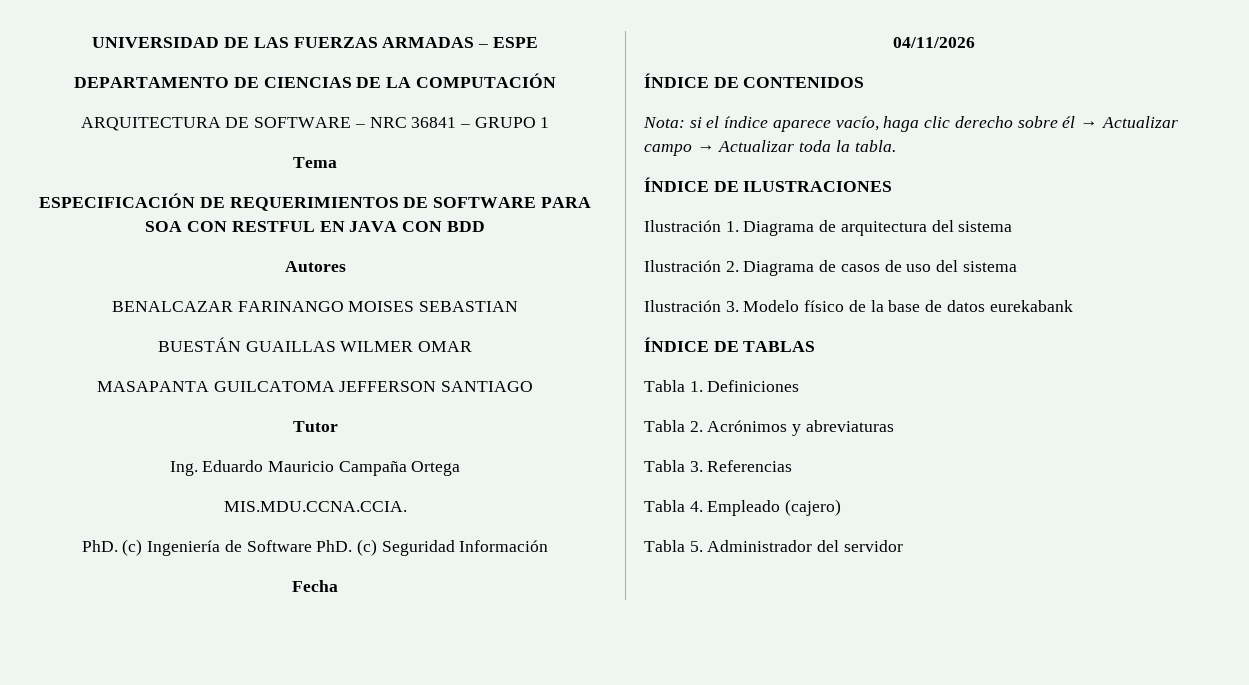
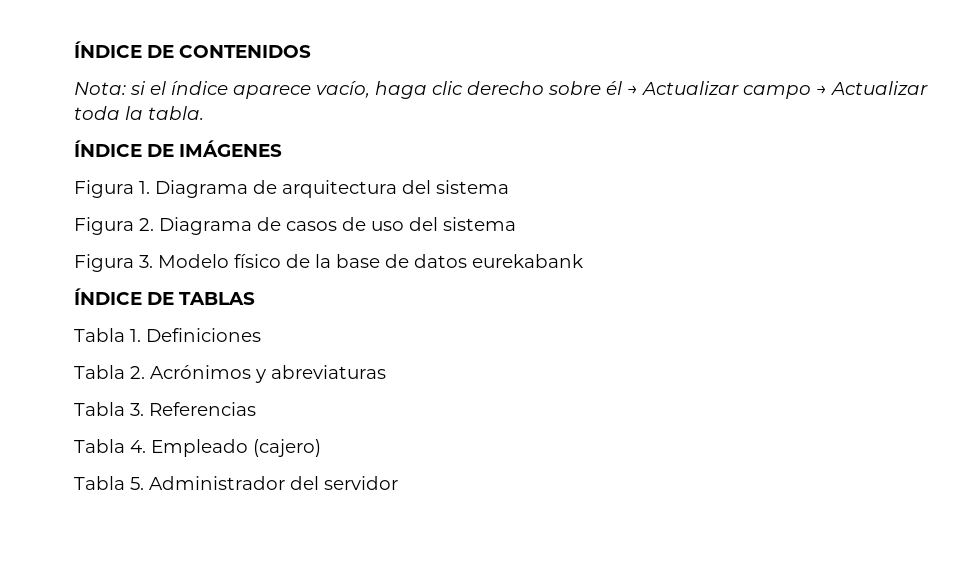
[92,37,538,48] [74,73,556,88] [80,117,550,131] [293,157,337,168] [39,193,591,211] [145,221,485,232] [284,261,346,272] [111,301,519,312] [157,337,473,352] [96,381,534,392] [292,421,338,432] [169,460,461,476] [223,501,407,512] [81,539,549,556] [292,580,338,592] [893,37,975,48] UNIVERSIDAD DE LAS FUERZAS ARMADAS – ESPE // DEPARTAMENTO DE CIENCIAS DE LA COMPUTACIÓN // ARQUITECTURA DE SOFTWARE – NRC 36841 – GRUPO 1 // Tema // ESPECIFICACIÓN DE REQUERIMIENTOS DE SOFTWARE PARA SOA CON RESTFUL EN JAVA CON BDD // Autores // BENALCAZAR FARINANGO MOISES SEBASTIAN // BUESTÁN GUAILLAS WILMER OMAR // MASAPANTA GUILCATOMA JEFFERSON SANTIAGO // Tutor // Ing. Eduardo Mauricio Campaña Ortega // MIS.MDU.CCNA.CCIA. // PhD. (c) Ingeniería de Software PhD. (c) Seguridad Información // Fecha // 04/11/2026 // -> (74, 49) none
[743,181,893,192] [644,220,721,232] ILUSTRACIONES // Ilustración -> [179,140,282,157] [74,180,134,198] IMÁGENES // Figura
[644,260,721,272] Ilustración -> [74,217,134,235] Figura
[644,300,721,312] Ilustración -> [74,254,134,272] Figura

